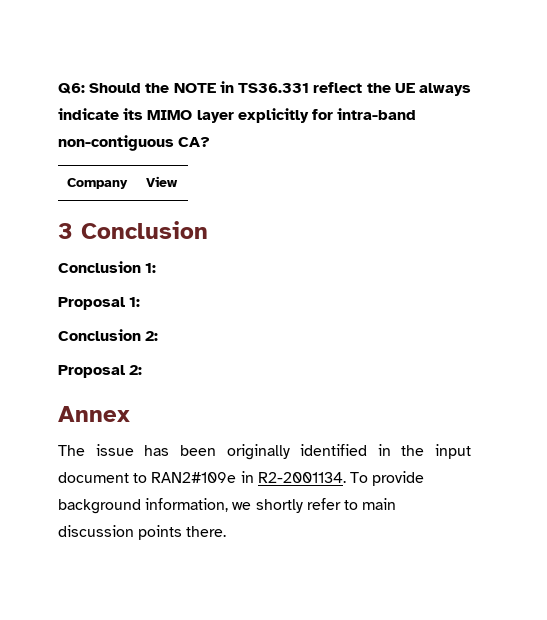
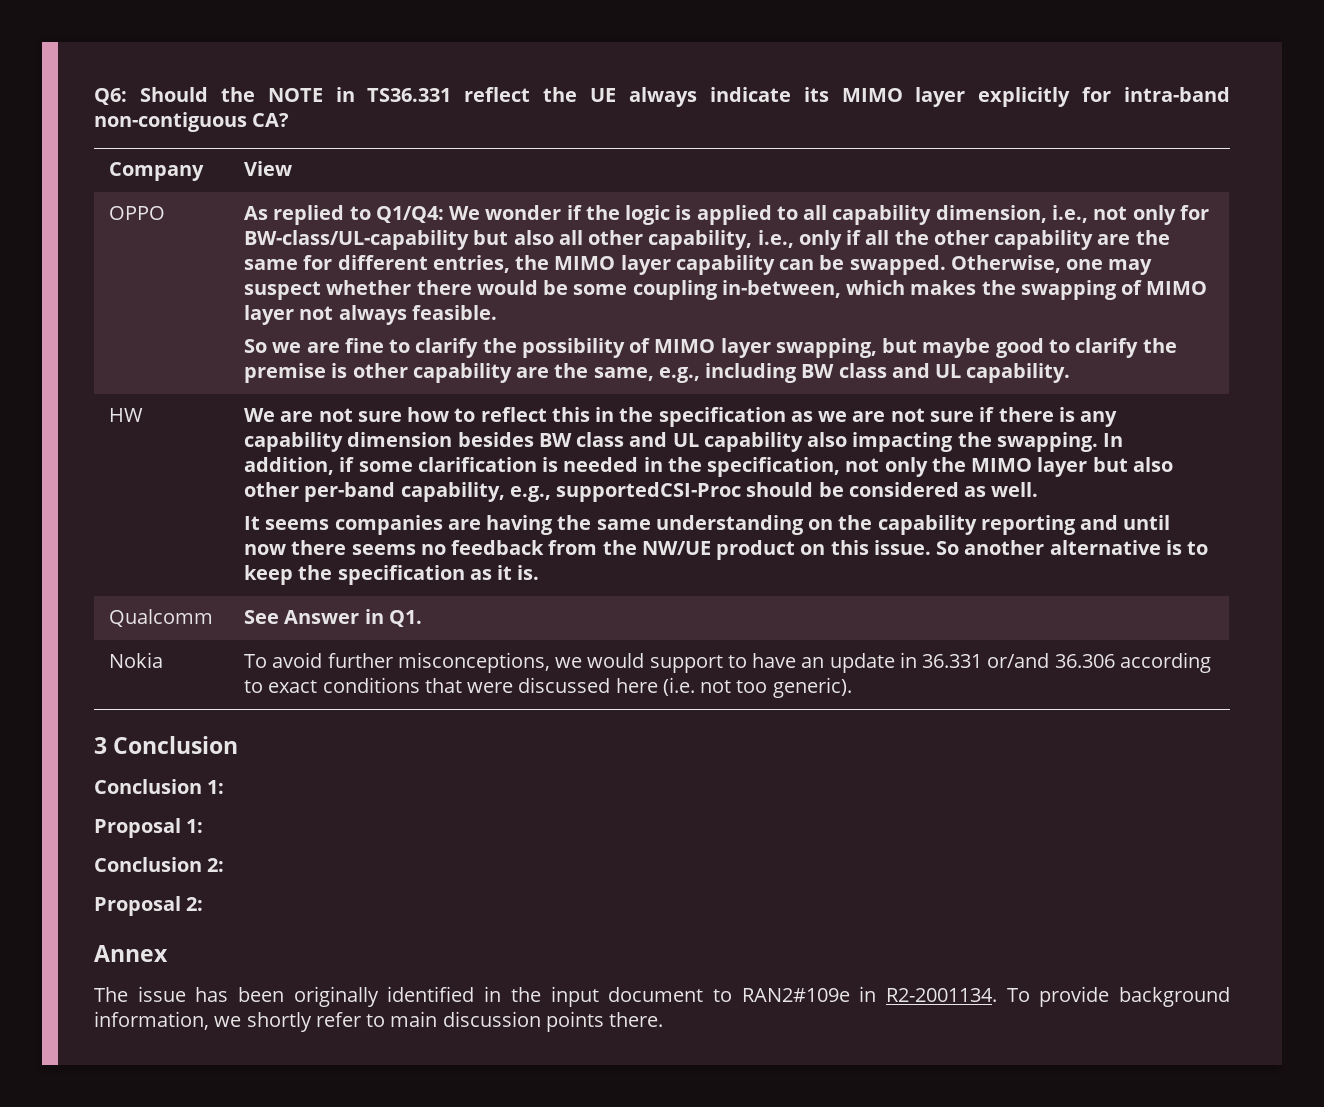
(179, 181) none -> [109,206,166,220] [244,205,1209,225] [244,230,1170,250] [244,255,1153,275] [244,280,1208,300] [244,305,497,325] [244,338,1177,358] [244,363,1071,383] [109,408,144,422] [244,407,1118,427] [244,432,1124,452] [244,457,1173,477] [244,482,1039,502] [244,515,1171,535] [244,540,1209,560] [244,565,540,585] [109,609,214,627] [244,609,422,627] [109,652,164,668] [244,652,1211,673] [244,677,852,698] // OPPO | As replied to Q1/Q4: We wonder if the logic is applied to all capability dimension, i.e., not only for BW-class/UL-capability but also all other capability, i.e., only if all the other capability are the same for different entries, the MIMO layer capability can be swapped. Otherwise, one may suspect whether there would be some coupling in-between, which makes the swapping of MIMO layer not always feasible. // So we are fine to clarify the possibility of MIMO layer swapping, but maybe good to clarify the premise is other capability are the same, e.g., including BW class and UL capability. // HW | We are not sure how to reflect this in the specification as we are not sure if there is any capability dimension besides BW class and UL capability also impacting the swapping. In addition, if some clarification is needed in the specification, not only the MIMO layer but also other per-band capability, e.g., supportedCSI-Proc should be considered as well. // It seems companies are having the same understanding on the capability reporting and until now there seems no feedback from the NW/UE product on this issue. So another alternative is to keep the specification as it is. // Qualcomm | See Answer in Q1. // Nokia | To avoid further misconceptions, we would support to have an update in 36.331 or/and 36.306 according to exact conditions that were discussed here (i.e. not too generic).

